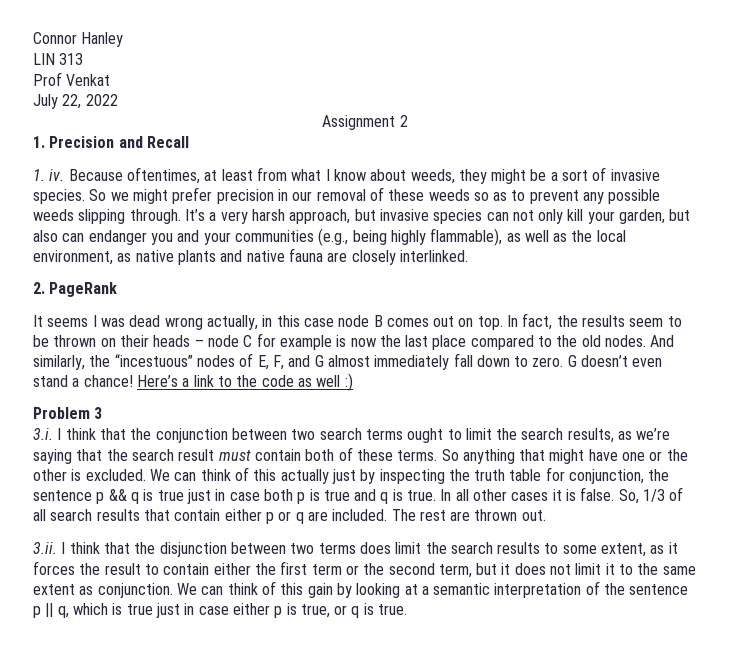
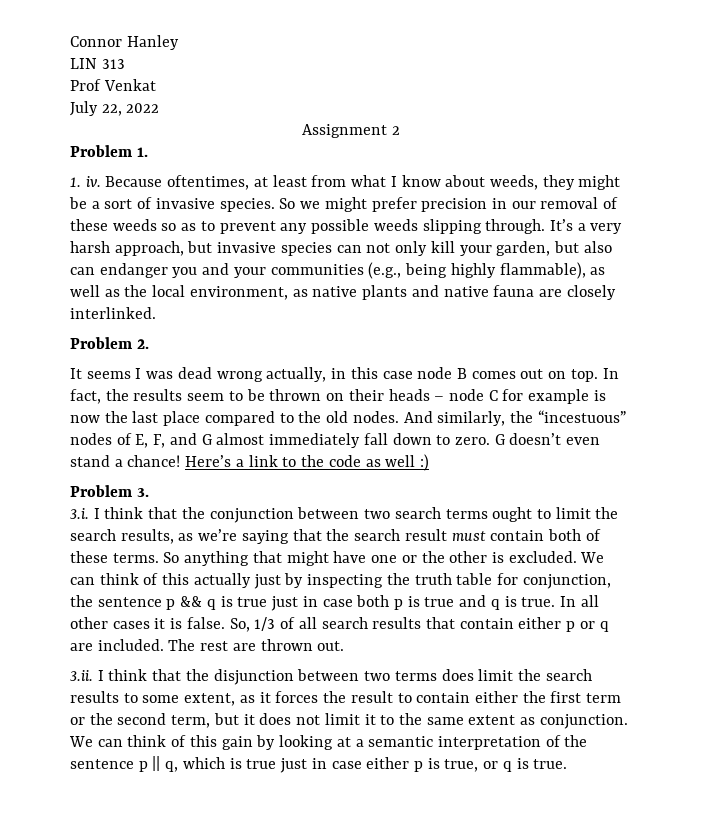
[33,136,189,148] 1. Precision and Recall -> [70,145,148,157] Problem 1.
(468, 256) none -> [70,337,132,349] Problem
[49,282,118,297] PageRank -> (149, 344) none
[94,407,103,419] 3 -> [136,488,149,497] 3.

